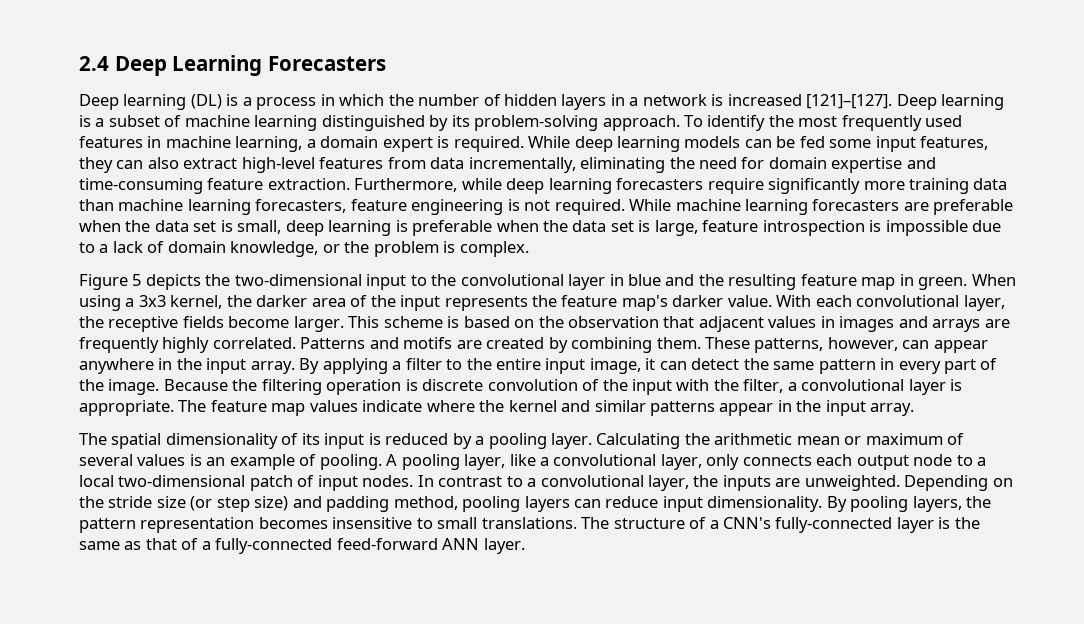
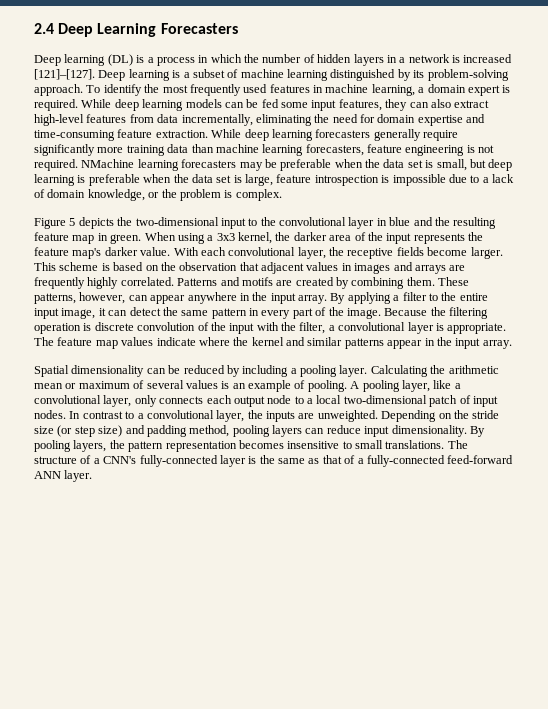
[354,178,502,192] Furthermore, while -> [211,129,242,138] While
(704, 184) none -> [373,129,421,141] generally
[629,199,929,215] While machine learning forecasters are -> [81,159,277,171] NMachine learning forecasters may be
(282, 227) none -> [469,159,486,168] but
[79,433,381,449] The spatial dimensionality of its input is -> [34,365,181,377] Spatial dimensionality can be
(472, 441) none -> [242,365,289,377] including

